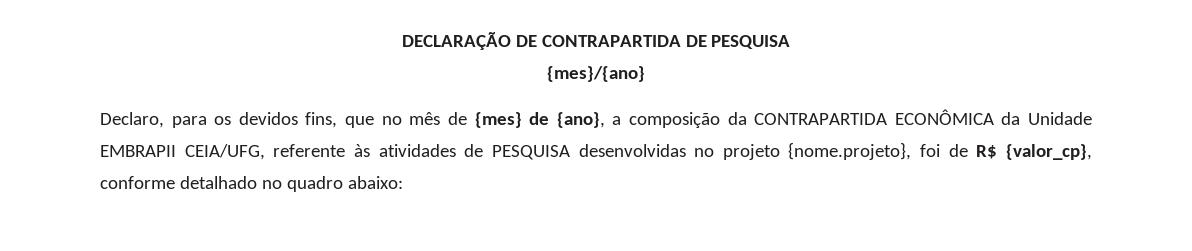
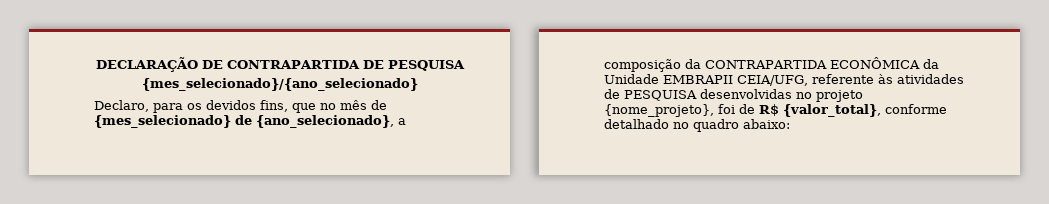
[547,66,645,82] {mes}/{ano} -> [142,78,418,91] {mes_selecionado}/{ano_selecionado}
[474,112,605,128] {mes} de {ano}, -> [94,115,394,128] {mes_selecionado} de {ano_selecionado},
[788,142,912,160] {nome.projeto}, -> [604,104,714,117] {nome_projeto},
[1005,144,1092,160] {valor_cp}, -> [783,104,881,117] {valor_total},

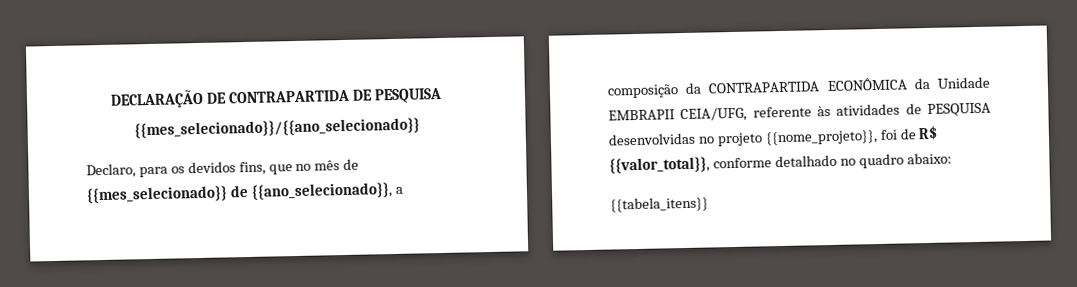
[142,78,418,91] {mes_selecionado}/{ano_selecionado} -> [133,117,420,139] {{mes_selecionado}}/{{ano_selecionado}}
[94,115,394,128] {mes_selecionado} de {ano_selecionado}, -> [86,182,393,204] {{mes_selecionado}} de {{ano_selecionado}},
[604,104,714,117] {nome_projeto}, -> [764,130,878,146] {{nome_projeto}},
[783,104,881,117] {valor_total}, -> [609,156,710,174] {{valor_total}},
(790, 124) none -> [610,196,709,213] // {{tabela_itens}}

